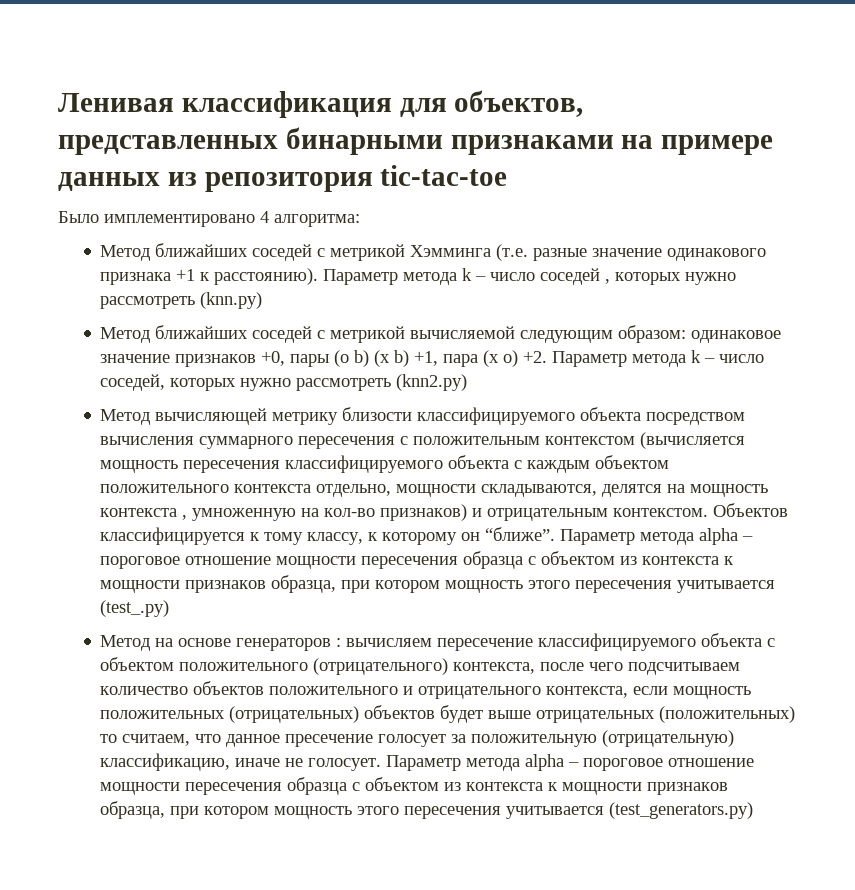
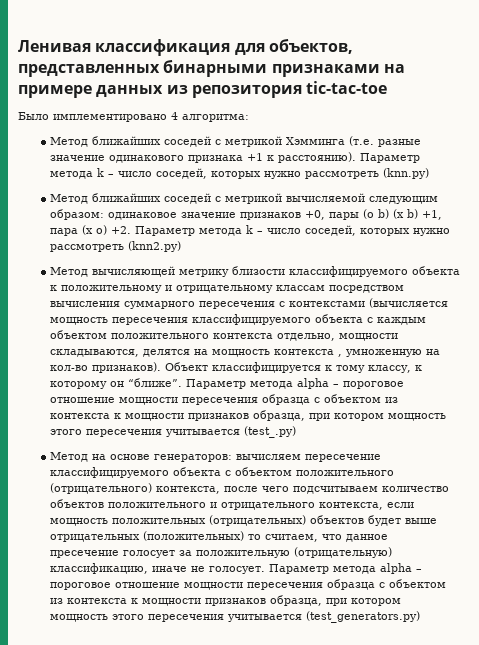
[540,268,611,285] соседей , -> [156,168,208,179] соседей,
(642, 414) none -> [50,285,326,293] к положительному и отрицательному классам
[413,436,636,445] положительным контекстом -> [289,301,366,307] контекстами
[380,503,789,521] признаков) и отрицательным контекстом. Объектов -> [92,362,209,373] признаков). Объект
[236,638,342,651] генераторов : -> [154,454,233,462] генераторов:

